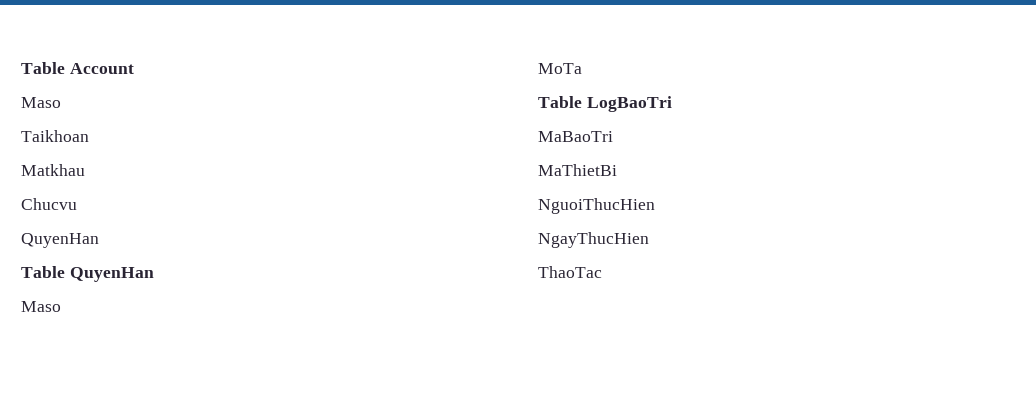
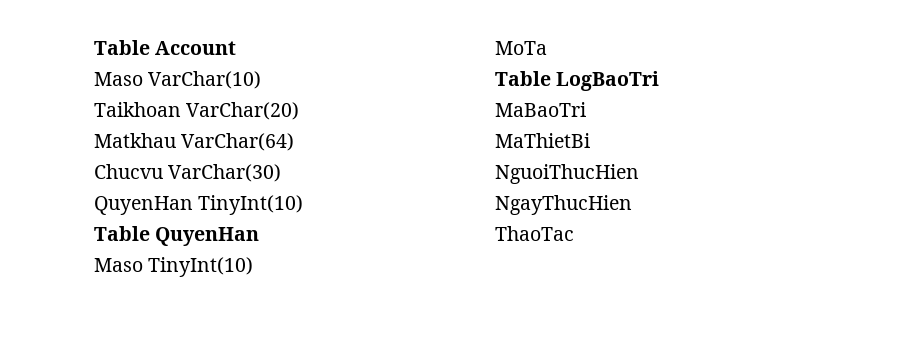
(61, 102) none -> [148,71,262,89] VarChar(10)
(89, 136) none -> [186,102,300,120] VarChar(20)
(85, 170) none -> [181,133,295,151] VarChar(64)
[21,233,99,248] // QuyenHan -> [168,164,282,182] [94,195,304,215] VarChar(30) // QuyenHan TinyInt(10)
(61, 306) none -> [148,257,254,277] TinyInt(10)

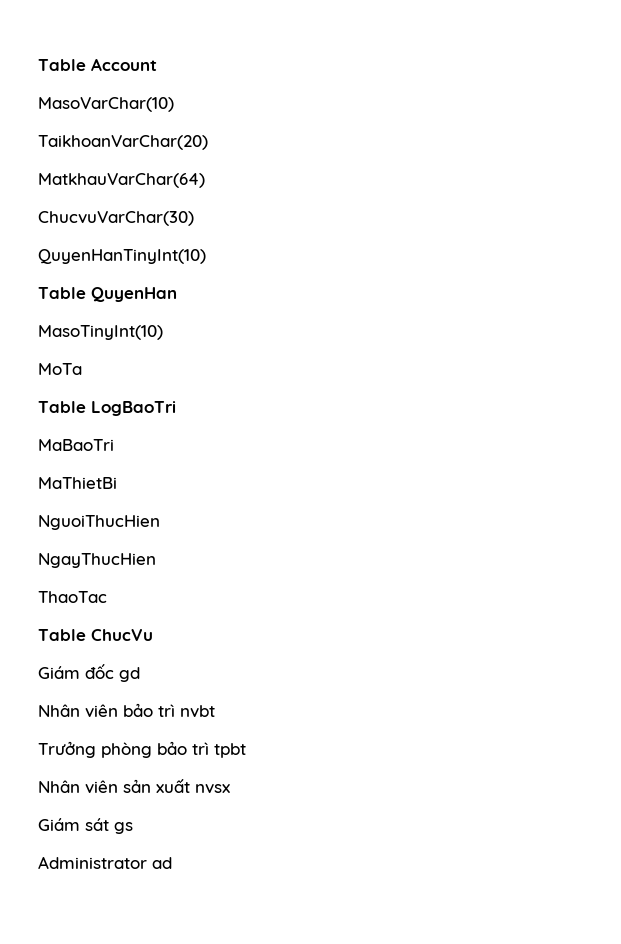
[94,71,262,89] [94,102,300,120] [94,133,295,151] [94,164,282,182] [94,195,304,215] Maso VarChar(10) // Taikhoan VarChar(20) // Matkhau VarChar(64) // Chucvu VarChar(30) // QuyenHan TinyInt(10) -> [38,97,174,112] [38,135,208,150] [38,173,205,188] [38,211,194,226] [38,249,206,264] MasoVarChar(10) // TaikhoanVarChar(20) // MatkhauVarChar(64) // ChucvuVarChar(30) // QuyenHanTinyInt(10)
[94,257,254,277] Maso TinyInt(10) -> [38,325,163,340] MasoTinyInt(10)
(574, 233) none -> [38,629,153,641] [38,664,140,682] [38,703,215,718] [38,741,246,758] [38,779,230,794] [38,818,133,834] [38,856,172,869] // Table ChucVu // Giám đốc gd // Nhân viên bảo trì nvbt // Trưởng phòng bảo trì tpbt // Nhân viên sản xuất nvsx // Giám sát gs // Administrator ad

